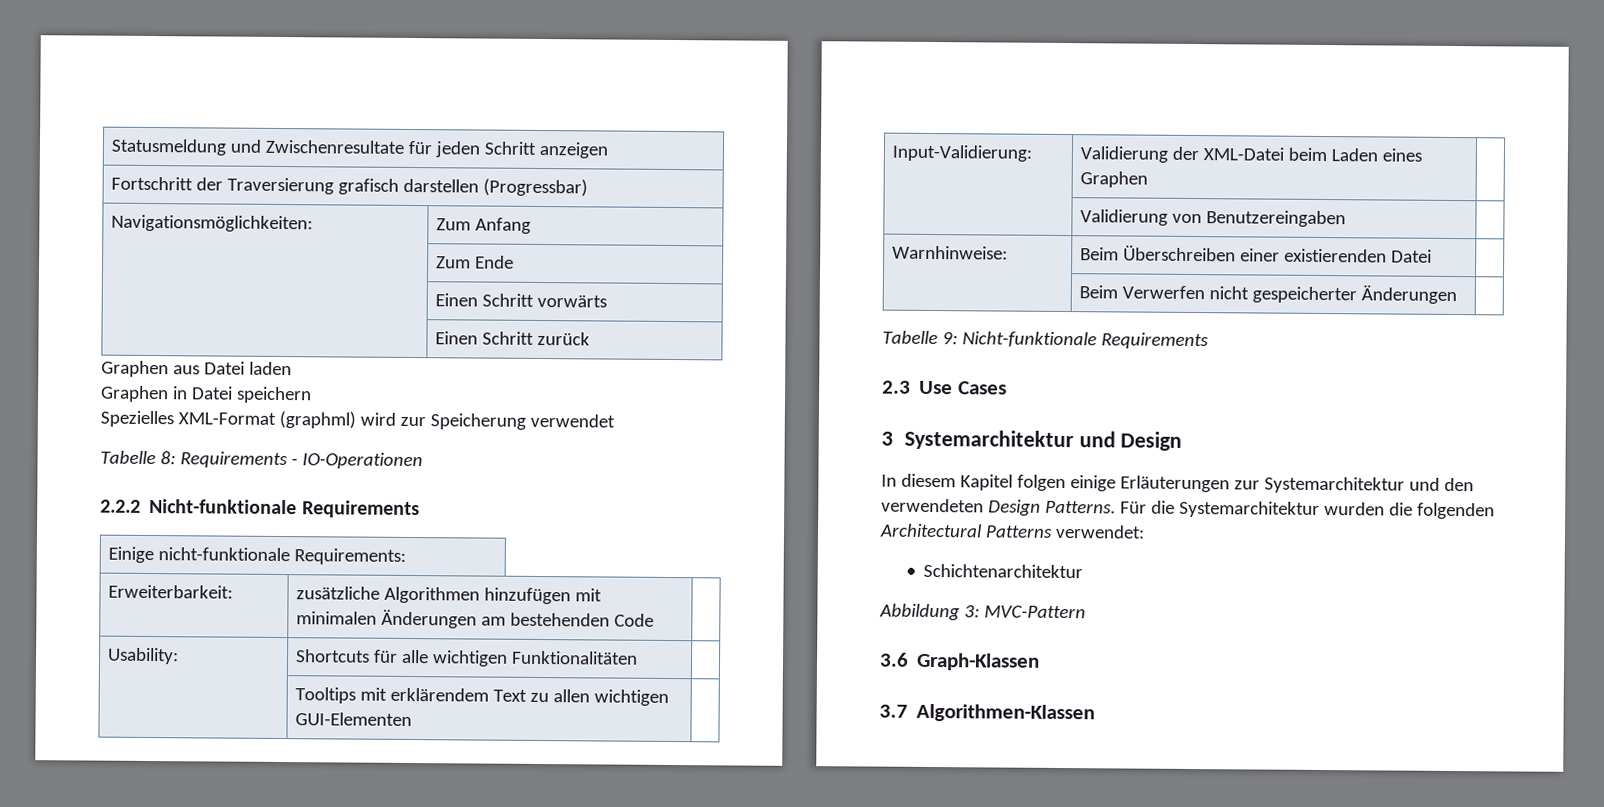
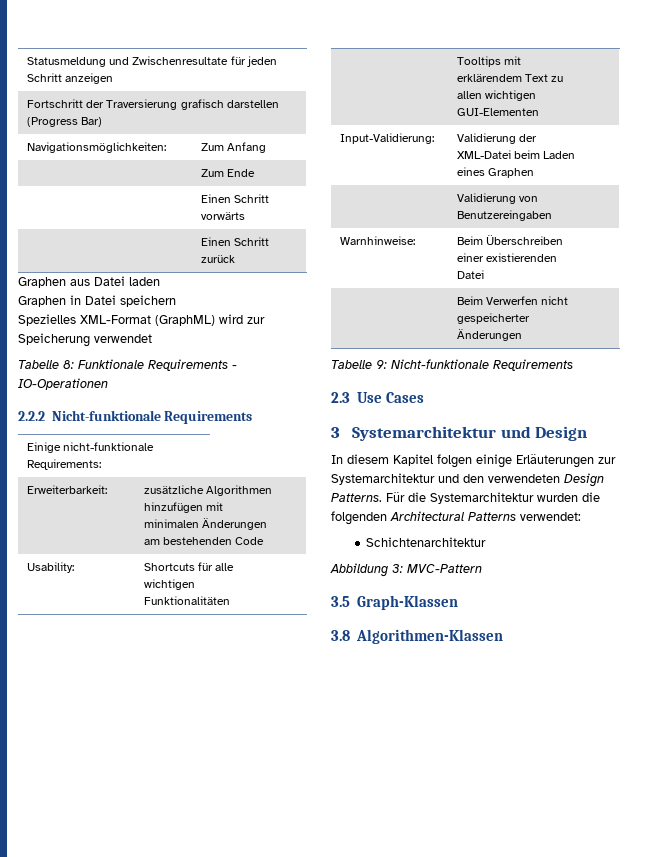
[483,178,589,197] (Progressbar) -> [27,117,103,127] (Progress Bar)
[278,410,356,429] (graphml) -> [155,315,215,326] (GraphML)
(176, 458) none -> [78,359,144,369] Funktionale
[879,652,909,667] 3.6 -> [331,596,350,607] 3.5
[879,704,908,718] 3.7 -> [331,630,350,641] 3.8

